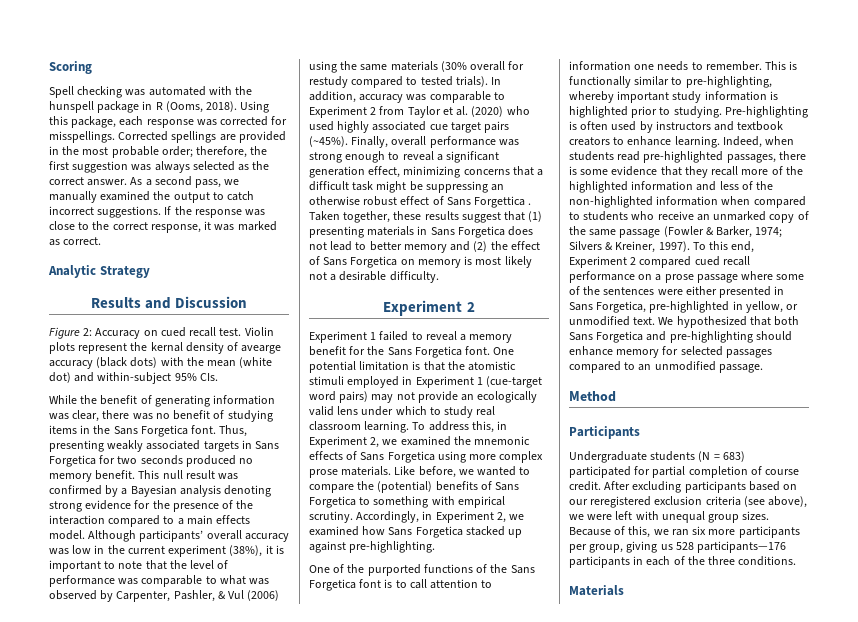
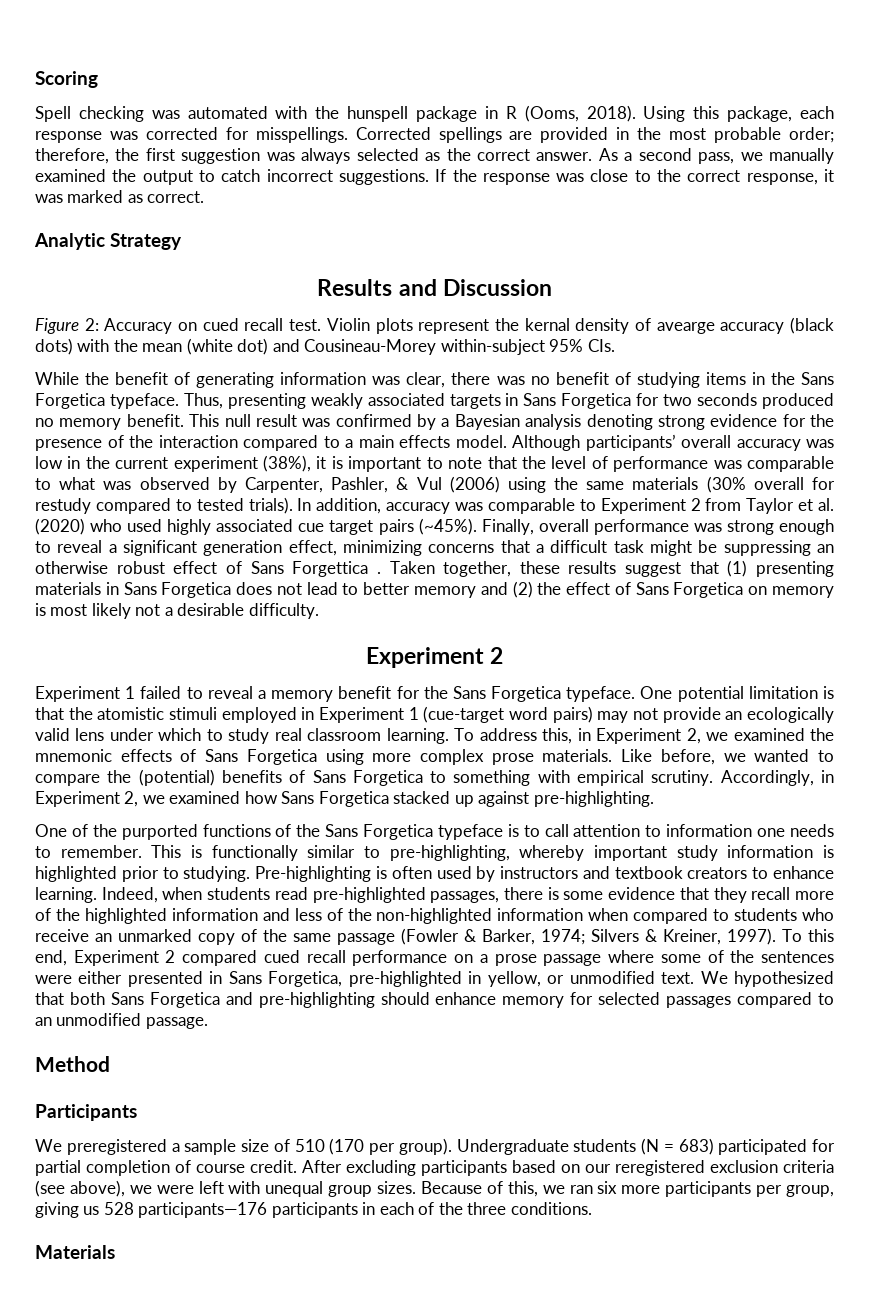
(95, 377) none -> [304,339,437,355] Cousineau-Morey
[191,425,217,434] font. -> [109,393,179,409] typeface.
[465,346,491,355] font. -> [566,686,636,702] typeface.
[359,579,382,588] font -> [437,824,503,840] typeface
(640, 432) none -> [35,1138,452,1155] We preregistered a sample size of 510 (170 per group).

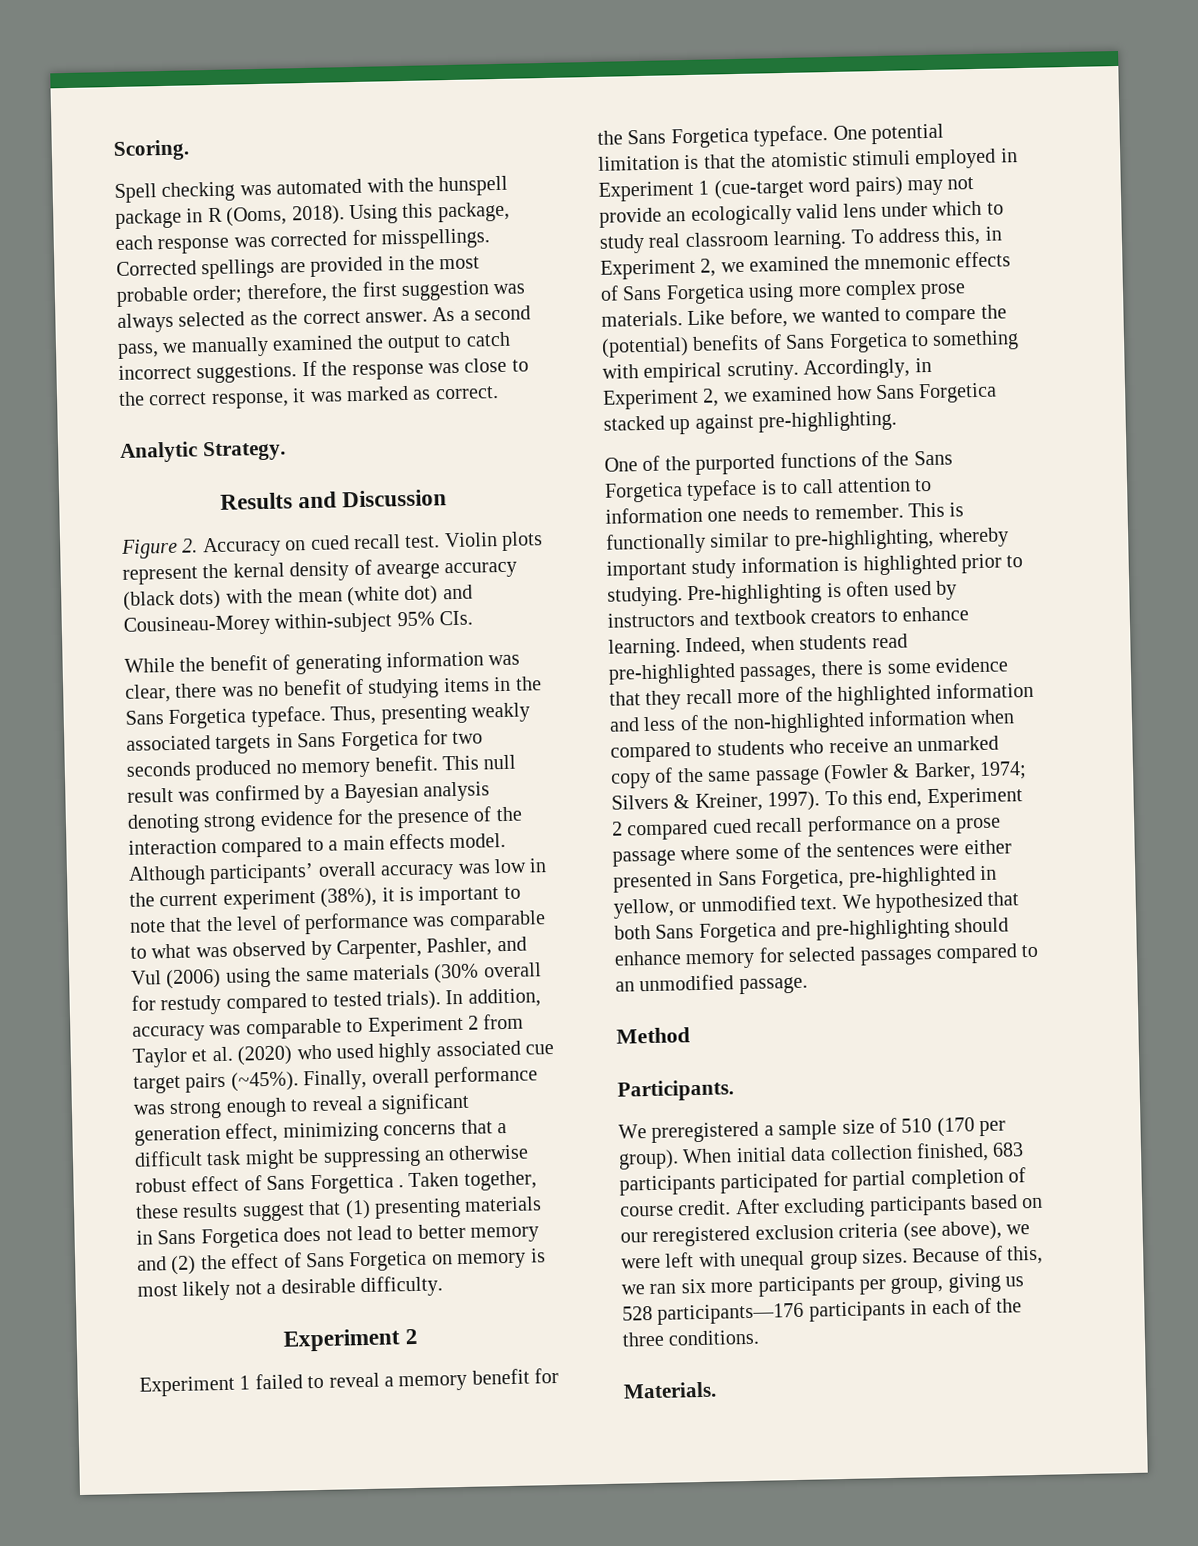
[35,71,98,88] Scoring -> [113,139,190,162] Scoring.
[110,233,182,250] Strategy -> [201,440,286,462] Strategy.
[84,318,99,331] 2: -> [182,538,199,553] 2.
[396,477,409,490] & -> [496,936,527,952] and
[35,1104,137,1121] Participants -> [617,1079,734,1102] Participants.
[456,1138,714,1155] Undergraduate students (N = 683) -> [682,1141,1025,1164] [619,1174,716,1196] When initial data collection finished, 683 participants
[35,1245,115,1259] Materials -> [623,1381,717,1399] Materials.

